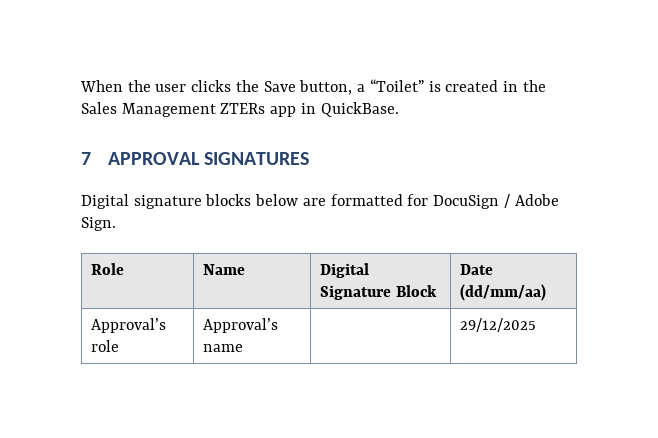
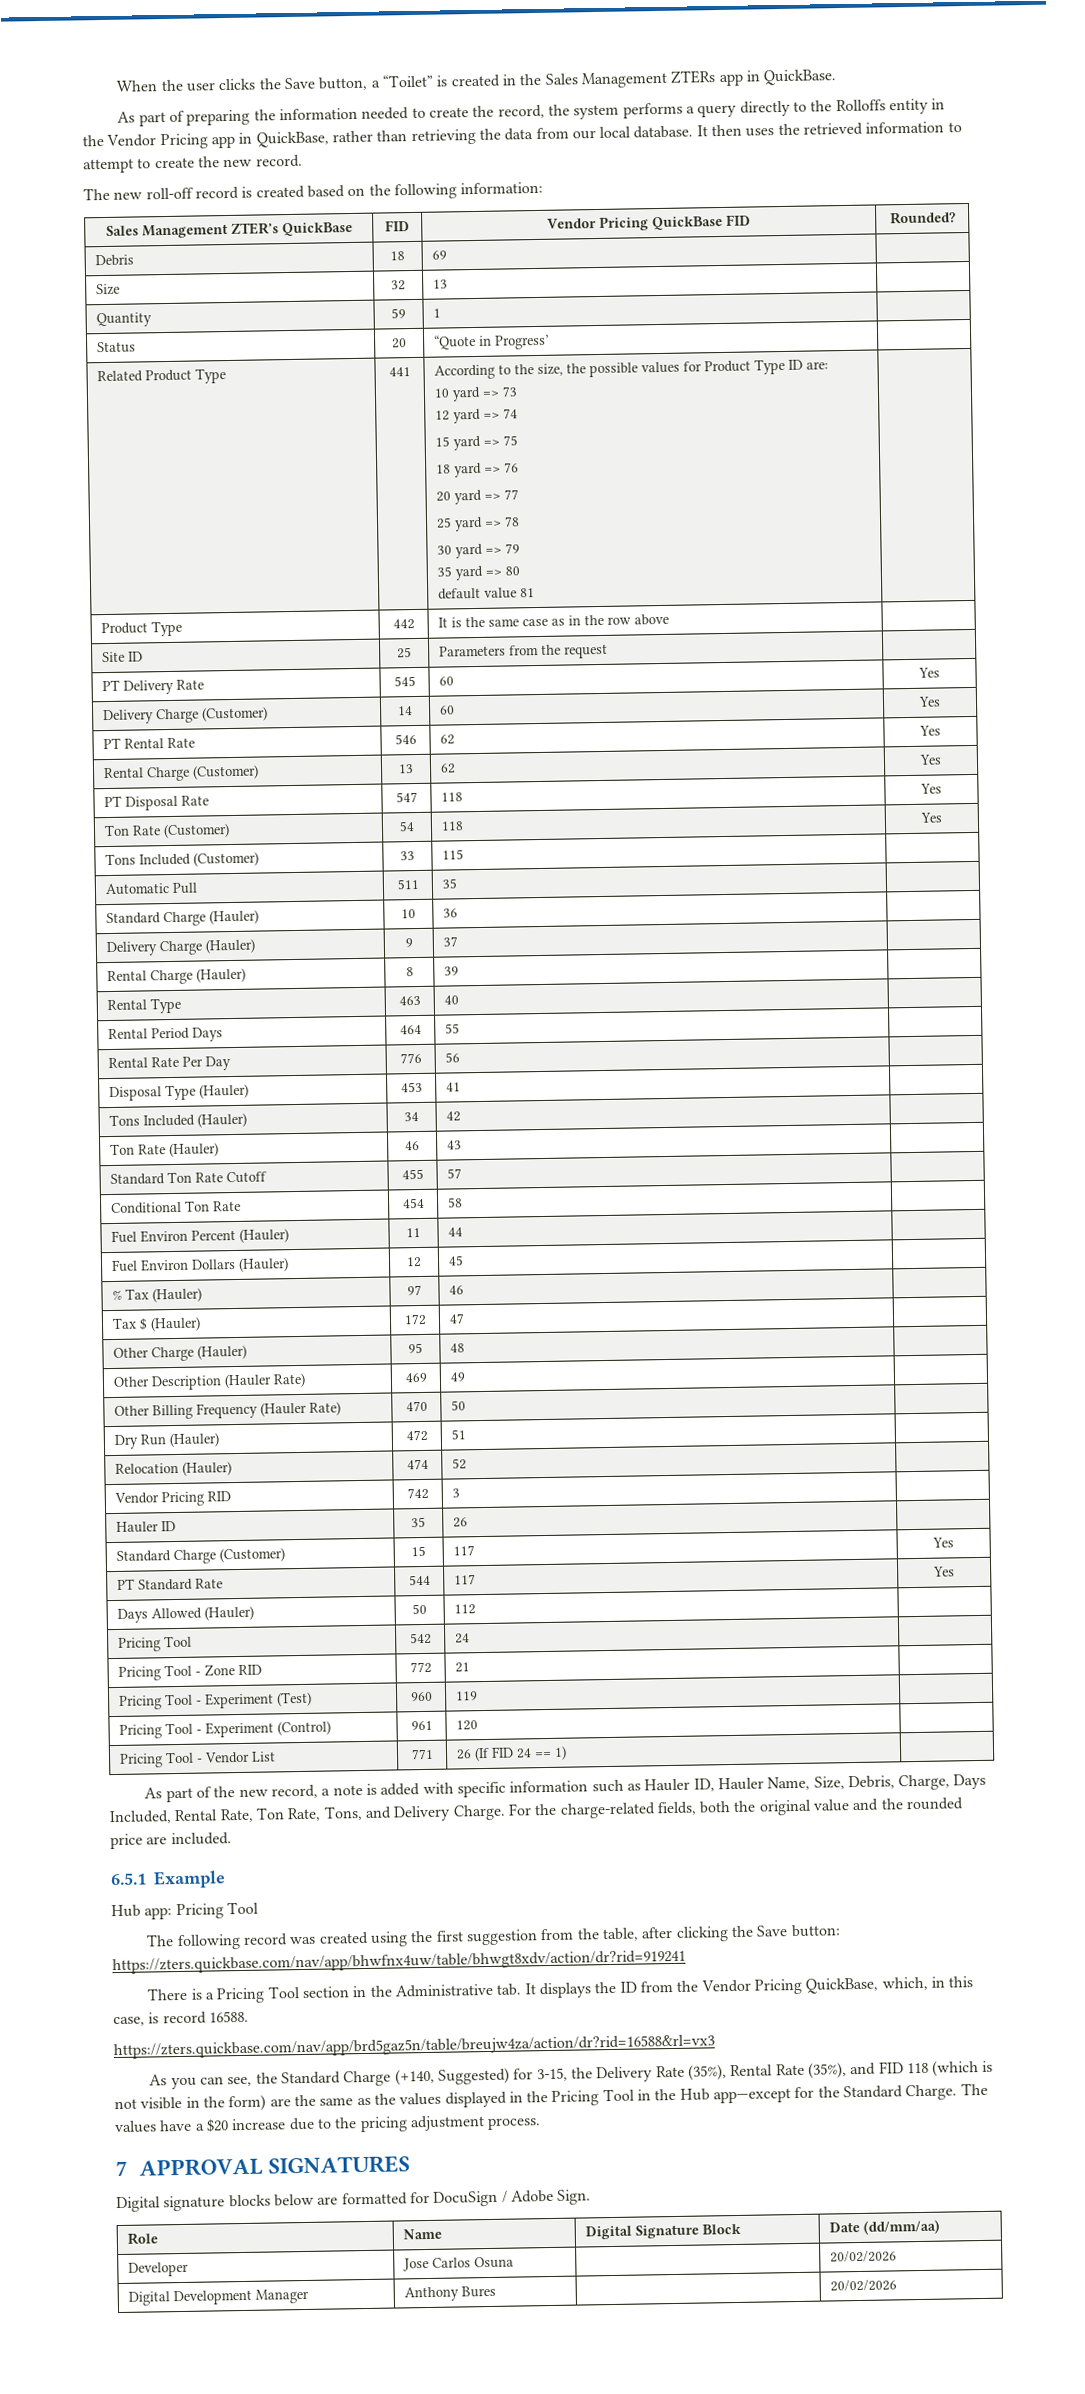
(399, 109) none -> [117,98,946,127] [82,121,962,150] [83,154,303,174] [83,181,544,201] [105,221,353,239] [385,220,410,232] [547,214,751,231] [889,211,956,225] [94,254,134,267] [390,251,405,261] [431,250,447,260] [95,283,120,296] [391,280,406,291] [432,279,448,289] [95,312,152,328] [391,308,406,319] [432,308,441,318] [96,341,136,354] [392,338,407,349] [433,334,550,350] [96,368,226,384] [388,367,411,377] [433,358,828,380] [433,386,518,402] [434,408,518,424] [434,435,518,451] [435,462,519,478] [435,489,519,505] [435,516,520,532] [436,543,520,559] [436,565,520,581] [437,587,535,600] [100,620,182,637] [392,618,415,630] [437,613,669,628] [101,651,143,663] [397,647,412,659] [438,643,608,659] [101,679,204,695] [393,675,416,687] [438,676,454,686] [918,667,940,678] [102,706,268,725] [398,706,413,716] [439,705,455,715] [918,696,941,707] [102,737,195,750] [394,733,417,745] [439,734,455,745] [919,725,941,736] [102,764,259,782] [398,764,414,774] [439,763,456,774] [919,754,942,765] [103,795,209,811] [395,791,418,803] [440,792,463,802] [920,783,942,794] [103,823,230,839] [399,821,415,832] [440,821,464,831] [920,812,942,823] [104,851,259,867] [400,851,415,861] [441,849,464,860] [104,882,198,896] [396,878,419,890] [441,878,457,889] [105,909,259,927] [401,909,416,919] [442,908,458,918] [105,938,255,957] [404,938,413,948] [442,936,458,947] [106,967,246,985] [405,967,414,977] [443,966,459,976] [106,997,181,1014] [398,995,421,1006] [443,995,459,1005] [107,1027,223,1042] [399,1024,422,1035] [444,1023,460,1034] [107,1056,231,1071] [399,1052,422,1064] [444,1052,460,1063] [108,1083,249,1102] [400,1081,423,1093] [445,1082,461,1092] [108,1112,247,1128] [404,1111,419,1122] [445,1111,461,1122] [109,1142,219,1158] [405,1140,420,1151] [446,1140,462,1150] [109,1171,267,1186] [401,1168,424,1180] [446,1168,462,1179] [110,1200,241,1215] [402,1197,425,1209] [446,1197,463,1208] [110,1228,289,1244] [406,1227,421,1238] [447,1227,463,1237] [110,1257,289,1273] [406,1256,422,1268] [447,1255,464,1266] [111,1287,202,1303] [407,1284,422,1296] [448,1285,464,1295] [111,1316,201,1332] [403,1313,427,1326] [448,1313,465,1324] [112,1344,247,1362] [408,1342,423,1354] [449,1343,465,1353] [112,1372,306,1391] [404,1372,427,1383] [449,1372,465,1382] [113,1401,341,1420] [405,1400,428,1412] [450,1400,466,1411] [113,1432,220,1449] [405,1429,428,1442] [450,1429,466,1440] [114,1461,232,1476] [406,1458,429,1470] [451,1458,467,1470] [113,1491,231,1507] [406,1487,429,1500] [451,1488,460,1498] [115,1521,176,1533] [411,1516,426,1528] [452,1517,468,1528] [115,1547,285,1565] [411,1545,426,1557] [452,1545,475,1556] [932,1537,954,1548] [116,1578,223,1591] [408,1574,431,1586] [453,1574,476,1585] [933,1566,955,1577] [116,1605,254,1623] [412,1603,427,1615] [453,1604,476,1615] [117,1635,192,1652] [409,1632,432,1645] [454,1633,470,1644] [117,1664,262,1681] [409,1661,432,1674] [454,1662,470,1673] [118,1691,312,1710] [410,1691,433,1702] [455,1691,478,1701] [118,1720,331,1739] [410,1720,433,1731] [455,1720,478,1731] [118,1751,276,1768] [410,1748,434,1760] [455,1745,567,1762] [144,1773,987,1803] [109,1797,964,1825] [110,1832,232,1850] [110,1870,226,1889] [111,1901,259,1920] [146,1924,841,1951] [112,1949,686,1975] [147,1976,974,2004] [113,2010,249,2027] [113,2034,715,2060] [149,2060,994,2090] [114,2082,988,2112] [114,2115,542,2134] // As part of preparing the information needed to create the record, the system performs a query directly to the Rolloffs entity in the Vendor Pricing app in QuickBase, rather than retrieving the data from our local database. It then uses the retrieved information to attempt to create the new record. // The new roll-off record is created based on the following information: // Sales Management ZTER’s QuickBase | FID | Vendor Pricing QuickBase FID | Rounded? // Debris | 18 | 69 | // Size | 32 | 13 | // Quantity | 59 | 1 | // Status | 20 | “Quote in Progress’ | // Related Product Type | 441 | According to the size, the possible values for Product Type ID are: // 10 yard => 73 // 12 yard => 74 // 15 yard => 75 // 18 yard => 76 // 20 yard => 77 // 25 yard => 78 // 30 yard => 79 // 35 yard => 80 // default value 81 | // Product Type | 442 | It is the same case as in the row above | // Site ID | 25 | Parameters from the request | // PT Delivery Rate | 545 | 60 | Yes // Delivery Charge (Customer) | 14 | 60 | Yes // PT Rental Rate | 546 | 62 | Yes // Rental Charge (Customer) | 13 | 62 | Yes // PT Disposal Rate | 547 | 118 | Yes // Ton Rate (Customer) | 54 | 118 | Yes // Tons Included (Customer) | 33 | 115 | // Automatic Pull | 511 | 35 | // Standard Charge (Hauler) | 10 | 36 | // Delivery Charge (Hauler) | 9 | 37 | // Rental Charge (Hauler) | 8 | 39 | // Rental Type | 463 | 40 | // Rental Period Days | 464 | 55 | // Rental Rate Per Day | 776 | 56 | // Disposal Type (Hauler) | 453 | 41 | // Tons Included (Hauler) | 34 | 42 | // Ton Rate (Hauler) | 46 | 43 | // Standard Ton Rate Cutoff | 455 | 57 | // Conditional Ton Rate | 454 | 58 | // Fuel Environ Percent (Hauler) | 11 | 44 | // Fuel Environ Dollars (Hauler) | 12 | 45 | // % Tax (Hauler) | 97 | 46 | // Tax $ (Hauler) | 172 | 47 | // Other Charge (Hauler) | 95 | 48 | // Other Description (Hauler Rate) | 469 | 49 | // Other Billing Frequency (Hauler Rate) | 470 | 50 | // Dry Run (Hauler) | 472 | 51 | // Relocation (Hauler) | 474 | 52 | // Vendor Pricing RID | 742 | 3 | // Hauler ID | 35 | 26 | // Standard Charge (Customer) | 15 | 117 | Yes // PT Standard Rate | 544 | 117 | Yes // Days Allowed (Hauler) | 50 | 112 | // Pricing Tool | 542 | 24 | // Pricing Tool - Zone RID | 772 | 21 | // Pricing Tool - Experiment (Test) | 960 | 119 | // Pricing Tool - Experiment (Control) | 961 | 120 | // Pricing Tool - Vendor List | 771 | 26 (If FID 24 == 1) | // As part of the new record, a note is added with specific information such as Hauler ID, Hauler Name, Size, Debris, Charge, Days Included, Rental Rate, Ton Rate, Tons, and Delivery Charge. For the charge-related fields, both the original value and the rounded price are included. // 6.5.1 Example // Hub app: Pricing Tool // The following record was created using the first suggestion from the table, after clicking the Save button: https://zters.quickbase.com/nav/app/bhwfnx4uw/table/bhwgt8xdv/action/dr?rid=919241 // There is a Pricing Tool section in the Administrative tab. It displays the ID from the Vendor Pricing QuickBase, which, in this case, is record 16588. // https://zters.quickbase.com/nav/app/brd5gaz5n/table/breujw4za/action/dr?rid=16588&rl=vx3 // As you can see, the Standard Charge (+140, Suggested) for 3-15, the Delivery Rate (35%), Rental Rate (35%), and FID 118 (which is not visible in the form) are the same as the values displayed in the Pricing Tool in the Hub app—except for the Standard Charge. The values have a $20 increase due to the pricing adjustment process.
[90,318,166,333] [90,340,119,352] [202,318,278,333] [202,344,243,352] [459,318,536,332] Approval’s role | Approval’s name | | 29/12/2025 -> [127,2261,189,2277] [402,2256,514,2272] [829,2250,897,2263] [127,2288,309,2306] [403,2285,496,2302] [829,2279,897,2292] Developer | Jose Carlos Osuna | | 20/02/2026 // Digital Development Manager | Anthony Bures | | 20/02/2026

